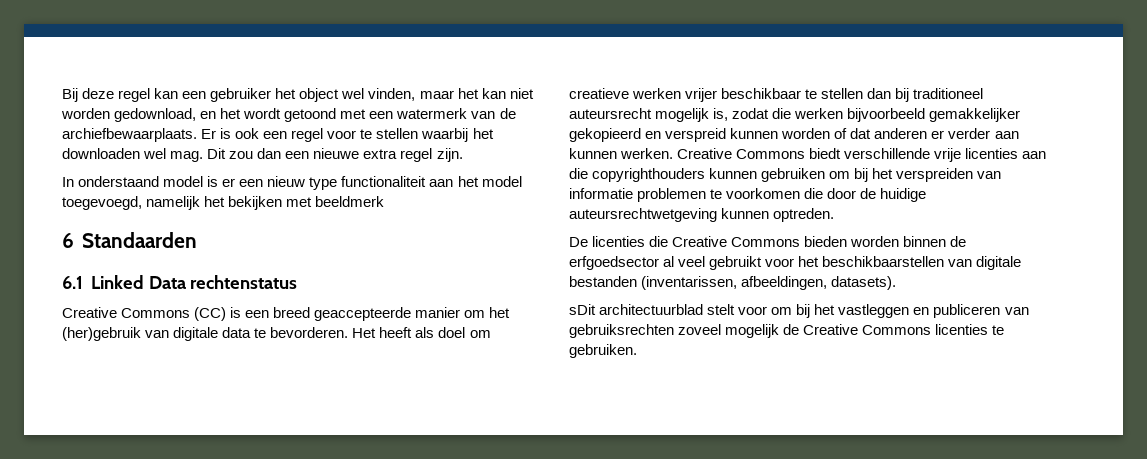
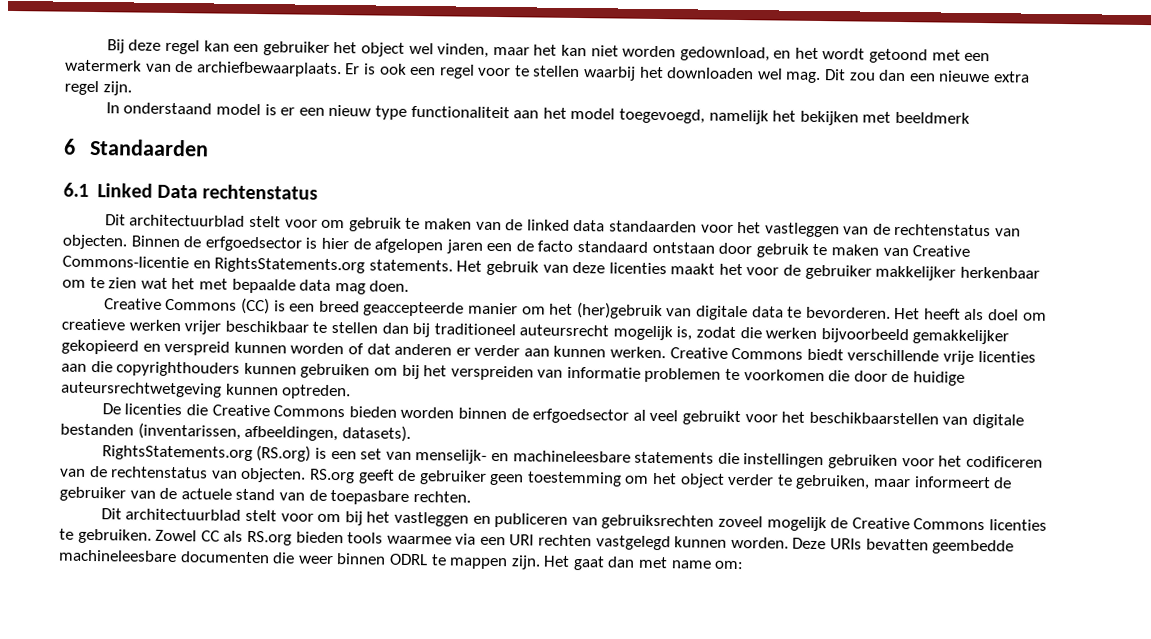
(298, 282) none -> [104,214,1022,238] [62,234,971,258] [62,255,1040,281] [62,276,410,295] // Dit architectuurblad stelt voor om gebruik te maken van de linked data standaarden voor het vastleggen van de rechtenstatus van objecten. Binnen de erfgoedsector is hier de afgelopen jaren een de facto standaard ontstaan door gebruik te maken van Creative Commons-licentie en RightsStatements.org statements. Het gebruik van deze licenties maakt het voor de gebruiker makkelijker herkenbaar om te zien wat het met bepaalde data mag doen.
[569,304,596,315] sDit -> [101,445,1043,469] [60,465,1013,490] [59,486,471,505] [100,508,122,520] RightsStatements.org (RS.org) is een set van menselijk- en machineleesbare statements die instellingen gebruiken voor het codificeren van de rechtenstatus van objecten. RS.org geeft de gebruiker geen toestemming om het object verder te gebruiken, maar informeert de gebruiker van de actuele stand van de toepasbare rechten. // Dit
(637, 351) none -> [155,529,1015,555] [58,549,745,571] Zowel CC als RS.org bieden tools waarmee via een URI rechten vastgelegd kunnen worden. Deze URIs bevatten geembedde machineleesbare documenten die weer binnen ODRL te mappen zijn. Het gaat dan met name om:

